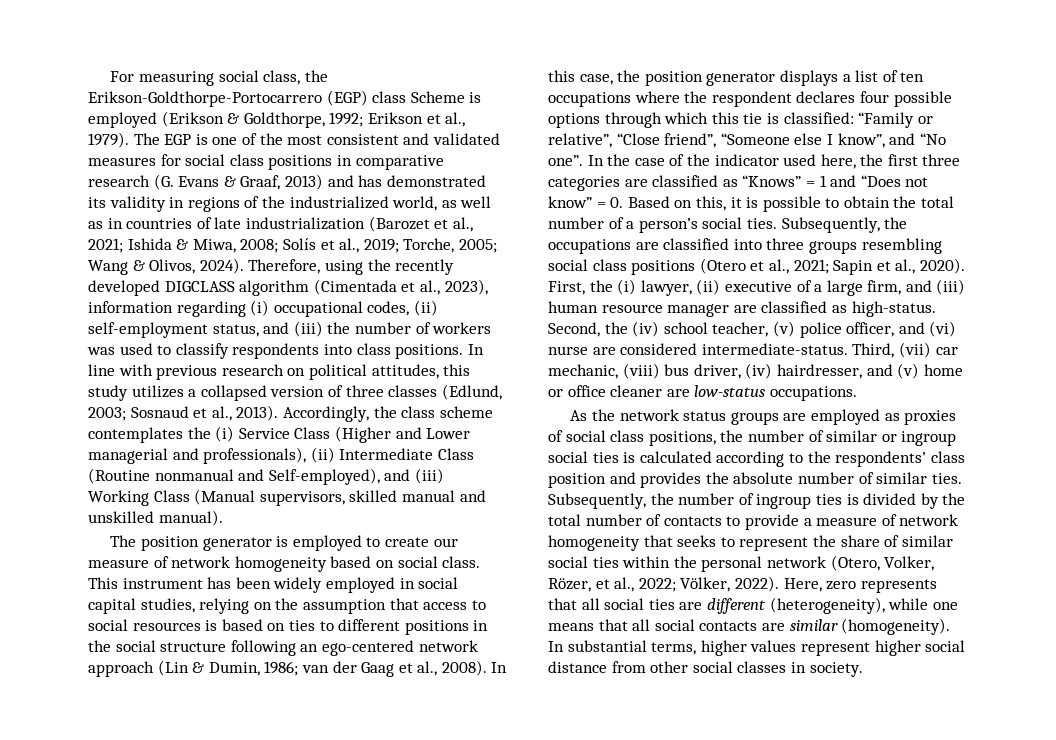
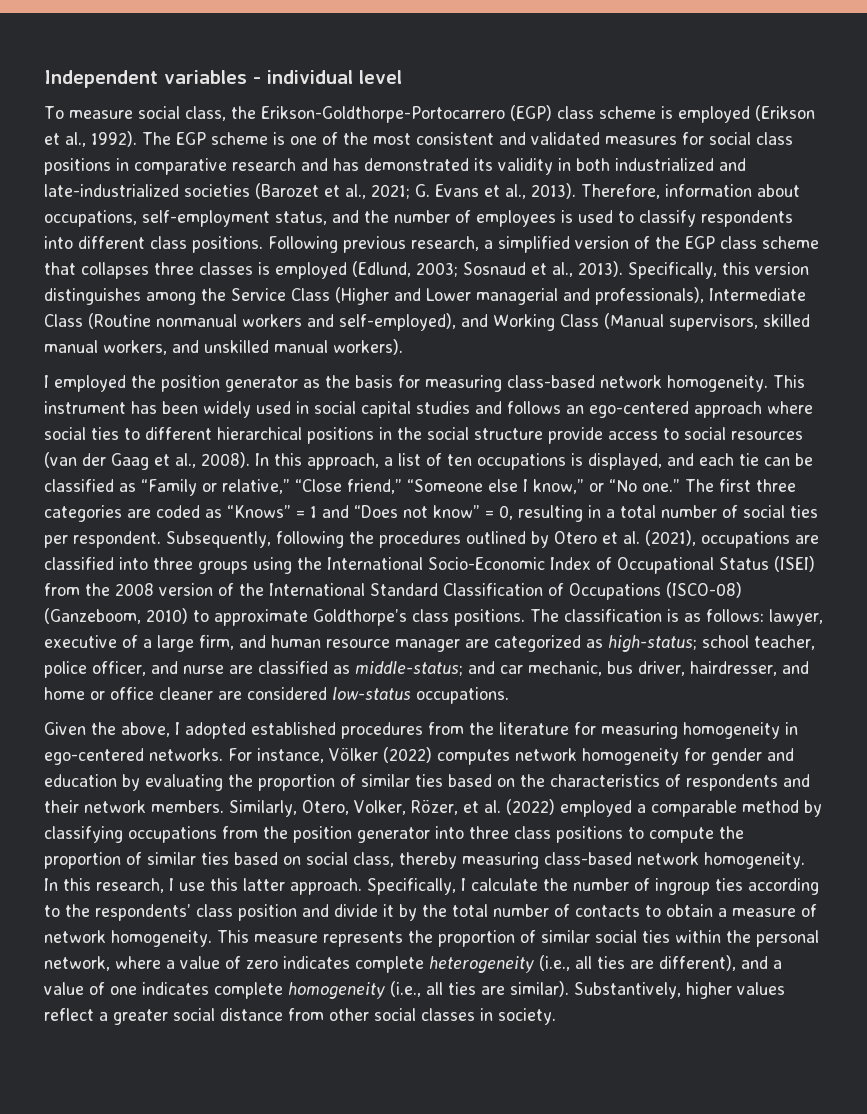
[110,71,215,86] For measuring -> [44,70,402,88] [44,106,133,119] Independent variables - individual level // To measure
[410,91,465,103] Scheme -> [598,106,656,119] scheme
[227,112,466,128] [88,132,129,148] & Goldthorpe, 1992; Erikson et al., 1979). -> [44,131,137,147] et al., 1992).
(192, 139) none -> [211,132,268,145] scheme
[153,174,323,190] (G. Evans & Graaf, 2013) -> (296, 164) none
[187,196,492,212] [88,216,473,232] [88,238,497,253] [88,258,455,275] [88,279,488,296] [88,300,438,317] regions of the industrialized world, as well as in countries of late industrialization (Barozet et al., 2021; Ishida & Miwa, 2008; Solís et al., 2019; Torche, 2005; Wang & Olivos, 2024). Therefore, using the recently developed DIGCLASS algorithm (Cimentada et al., 2023), information regarding (i) occupational codes, (ii) -> [576,158,746,171] [44,183,800,199] [44,210,137,227] both industrialized and late-industrialized societies (Barozet et al., 2021; G. Evans et al., 2013). Therefore, information about occupations,
[293,321,492,337] [87,347,115,355] (iii) the number of workers was -> [364,210,573,227] the number of employees is
[356,343,484,359] [88,364,471,380] [88,385,438,401] class positions. In line with previous research on political attitudes, this study utilizes a collapsed version of three classes -> [78,236,819,253] [44,262,347,279] different class positions. Following previous research, a simplified version of the EGP class scheme that collapses three classes is employed
[282,406,493,422] [88,426,235,443] Accordingly, the class scheme contemplates the (i) -> [628,262,809,279] [44,288,226,305] Specifically, this version distinguishes among the
[310,447,335,463] (ii) -> (704, 296) none
[238,468,444,485] and Self-employed), and (iii) -> [242,313,488,331] workers and self-employed), and
(455, 496) none -> [103,340,167,355] workers,
[158,510,223,526] [110,535,458,551] [88,556,481,572] manual). // The position generator is employed to create our measure of network homogeneity based on social class. -> [274,339,403,355] [44,375,768,392] manual workers). // I employed the position generator as the basis for measuring class-based network homogeneity.
[325,577,395,593] employed -> [256,401,291,414] used
[140,598,486,614] [88,619,286,631] studies, relying on the assumption that access to social resources is based on -> [416,401,813,418] [44,427,86,440] studies and follows an ego-centered approach where social
(401, 625) none -> [217,427,302,440] hierarchical
[230,640,478,656] [88,660,329,677] following an ego-centered network approach (Lin & Dumin, 1986; van -> [548,427,803,444] [44,452,77,468] provide access to social resources (van
[579,70,838,86] case, the position generator displays -> [307,453,379,470] approach,
[634,91,952,107] [548,112,933,128] [548,133,946,148] [548,154,884,169] where the respondent declares four possible options through which this tie is classified: “Family or relative”, “Close friend”, “Someone else I know”, and “No one”. In the case of the indicator used here, the -> [571,453,813,470] [44,479,714,496] is displayed, and each tie can be classified as “Family or relative,” “Close friend,” “Someone else I know,” or “No one.” The
[652,175,719,187] classified -> [156,505,200,518] coded
[610,196,955,212] [548,217,908,233] 0. Based on this, it is possible to obtain the total number of a person’s social ties. Subsequently, the -> [499,505,818,522] [44,530,696,548] 0, resulting in a total number of social ties per respondent. Subsequently, following the procedures outlined by Otero et al. (2021),
[861,238,942,254] [548,258,965,275] [548,279,721,296] resembling social class positions (Otero et al., 2021; Sapin et al., 2020). First, the (i) lawyer, (ii) -> [253,556,815,574] [44,582,742,600] [44,608,823,626] using the International Socio-Economic Index of Occupational Status (ISEI) from the 2008 version of the International Standard Classification of Occupations (ISCO-08) (Ganzeboom, 2010) to approximate Goldthorpe’s class positions. The classification is as follows: lawyer,
[936,279,966,295] (iii) -> (266, 641) none
[761,301,936,317] [548,321,660,337] classified as high-status. Second, the (iv) -> [494,635,697,652] categorized as high-status;
[772,321,795,337] (v) -> (815, 642) none
[929,321,957,337] (vi) -> (178, 667) none
[620,342,931,358] considered intermediate-status. Third, (vii) -> [258,661,495,676] classified as middle-status; and
[622,363,660,379] (viii) -> (602, 668) none
[745,363,773,379] (iv) -> (685, 668) none
[897,363,920,379] (v) -> (809, 667) none
(690, 393) none -> [247,687,327,700] considered
[570,409,957,425] [548,430,957,446] [548,451,712,463] As the network status groups are employed as proxies of social class positions, the number of similar or ingroup social ties is calculated -> [44,722,798,739] [44,747,794,765] [44,774,810,791] [44,799,822,817] [44,826,744,843] [44,852,805,869] [44,878,743,895] Given the above, I adopted established procedures from the literature for measuring homogeneity in ego-centered networks. For instance, Völker (2022) computes network homogeneity for gender and education by evaluating the proportion of similar ties based on the characteristics of respondents and their network members. Similarly, Otero, Volker, Rözer, et al. (2022) employed a comparable method by classifying occupations from the position generator into three class positions to compute the proportion of similar ties based on social class, thereby measuring class-based network homogeneity. In this research, I use this latter approach. Specifically, I calculate the number of ingroup ties
[640,472,962,488] [548,493,917,509] provides the absolute number of similar ties. Subsequently, the number of ingroup ties is divided -> [334,904,394,917] divide it
[744,514,799,530] provide -> [666,904,713,917] obtain
[548,535,880,551] homogeneity that seeks to represent the share -> [111,930,515,947] homogeneity. This measure represents the proportion
[766,555,935,571] [548,576,937,593] [548,597,958,614] [548,618,951,635] [548,640,921,656] network (Otero, Volker, Rözer, et al., 2022; Völker, 2022). Here, zero represents that all social ties are different (heterogeneity), while one means that all social contacts are similar (homogeneity). In substantial terms, higher values represent higher -> [44,955,782,973] [44,981,785,999] [44,1008,168,1025] network, where a value of zero indicates complete heterogeneity (i.e., all ties are different), and a value of one indicates complete homogeneity (i.e., all ties are similar). Substantively, higher values reflect a greater

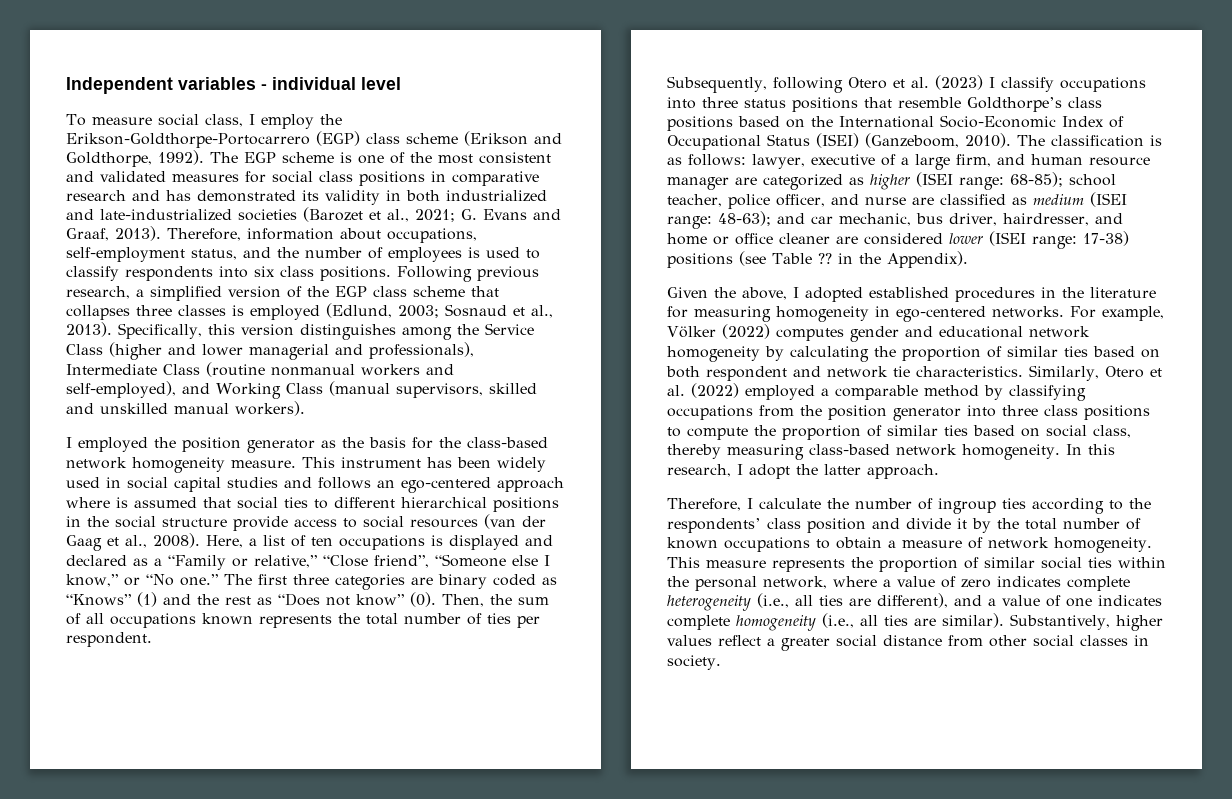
(226, 113) none -> [248,114,314,129] I employ
[660,105,815,123] [44,132,86,147] is employed (Erikson et al., -> [464,131,562,146] [66,152,152,167] (Erikson and Goldthorpe,
[484,184,526,199] et al., -> [533,209,561,220] [66,228,109,241] and Graaf,
[78,236,145,249] different -> [254,266,275,277] six
[335,287,471,305] (Higher and Lower -> [109,342,243,360] (higher and lower
[88,313,151,329] (Routine -> [206,362,265,377] (routine
[604,313,664,329] (Manual -> [328,381,390,396] (manual
[44,340,167,355] manual workers, -> (537, 388) none
[425,375,768,392] measuring class-based network homogeneity. -> [439,437,548,448] [66,457,296,473] the class-based network homogeneity measure.
(813, 407) none -> [116,497,231,508] is assumed that
[255,453,379,470] In this approach, -> [206,535,243,548] Here,
[588,453,813,470] [44,479,136,492] displayed, and each tie can be classified as -> [449,535,553,550] [66,555,162,566] displayed and declared as a
[347,479,402,494] friend,” -> [374,555,429,568] friend”,
(151, 513) none -> [437,574,487,589] binary
[296,505,785,522] = 1 and “Does not know” = 0, resulting in a total number of social -> [137,592,549,607] [66,613,482,628] (1) and the rest as “Does not know” (0). Then, the sum of all occupations known represents the total number of
(161, 539) none -> (152, 639) //
[349,530,819,548] [44,557,292,574] the procedures outlined by Otero et al. (2021), occupations are classified into three groups using -> [847,75,1146,92] [667,97,1102,112] [667,116,805,131] Otero et al. (2023) I classify occupations into three status positions that resemble Goldthorpe’s class positions based on
[44,582,742,600] [44,608,525,626] from the 2008 version of the International Standard Classification of Occupations (ISCO-08) (Ganzeboom, 2010) to approximate Goldthorpe’s class positions. -> [865,133,1011,148] (Ganzeboom, 2010).
[608,635,697,652] high-status; -> [870,172,1063,190] higher (ISEI range: 68-85);
[355,661,463,676] middle-status; -> [1033,192,1127,207] [667,211,771,229] medium (ISEI range: 48-63);
[332,687,509,704] low-status occupations. -> [949,231,1129,249] [667,251,968,268] lower (ISEI range: 17-38) positions (see Table ?? in the Appendix).
[428,722,464,735] from -> [1041,287,1056,298] in
[257,748,324,763] instance, -> [1102,306,1164,321] example,
[515,748,794,765] [44,774,810,791] [44,799,458,817] network homogeneity for gender and education by evaluating the proportion of similar ties based on the characteristics of respondents and their network members. Similarly, Otero, Volker, Rözer, -> [849,326,1090,342] [667,346,1160,362] [666,365,1144,381] gender and educational network homogeneity by calculating the proportion of similar ties based on both respondent and network tie characteristics. Similarly, Otero
[179,878,238,891] use this -> [749,464,818,479] adopt the
[367,878,456,895] Specifically, -> [667,498,741,511] // Therefore,
[575,905,640,917] contacts -> [667,537,810,552] known occupations

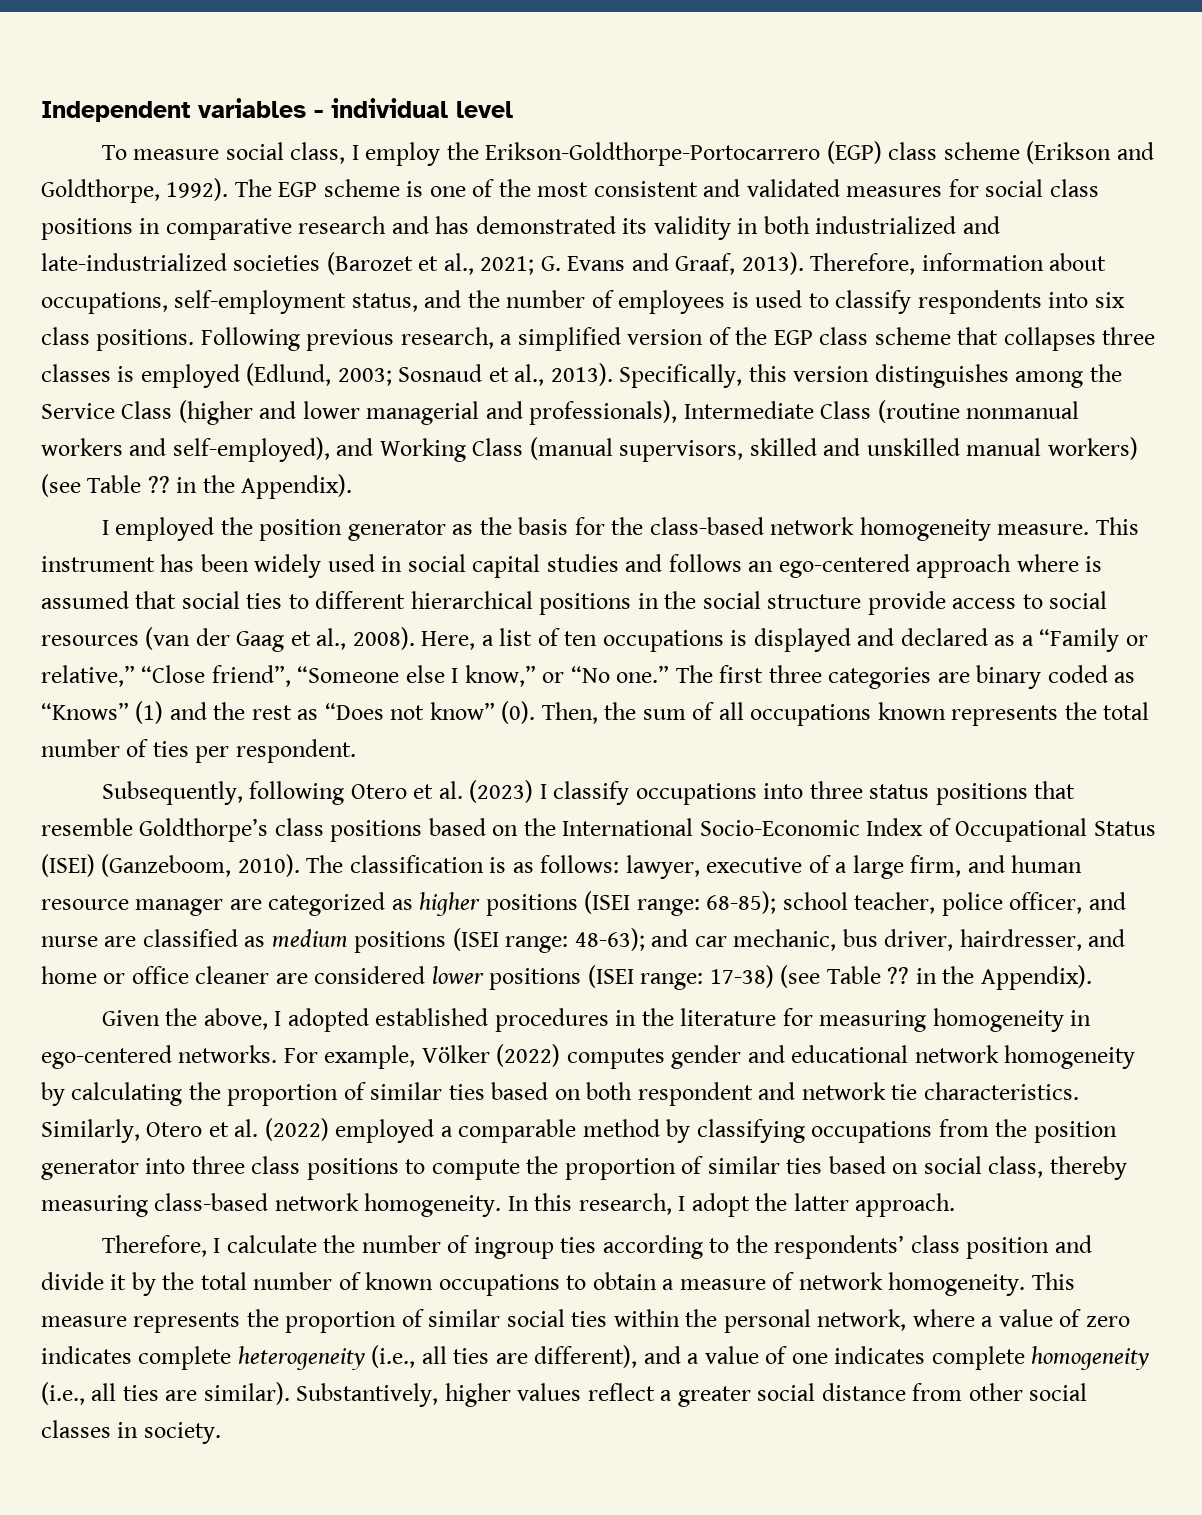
[235,401,305,416] workers). -> [1047,437,1138,460] [41,474,353,499] workers) (see Table ?? in the Appendix).
(910, 182) none -> [485,894,578,916] positions
(1084, 199) none -> [354,931,447,953] positions
(983, 238) none -> [489,968,582,990] positions
[667,253,733,268] positions -> (774, 976) none

